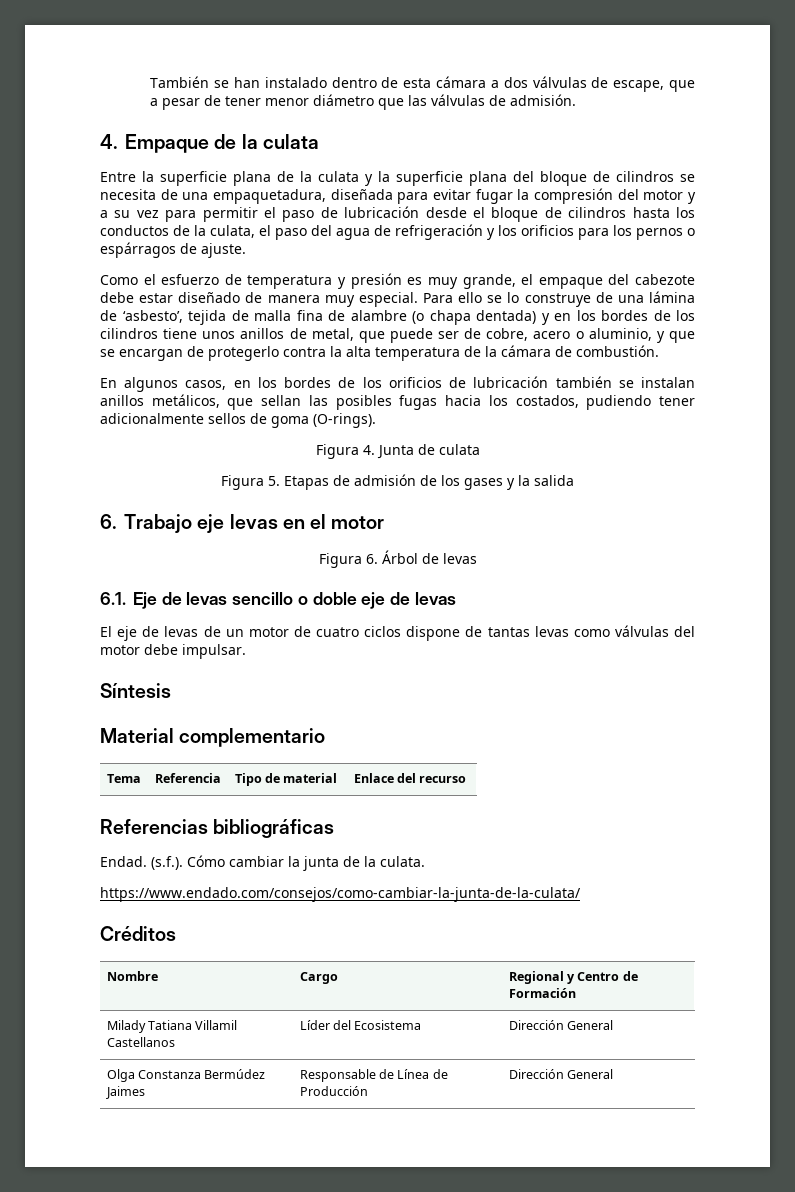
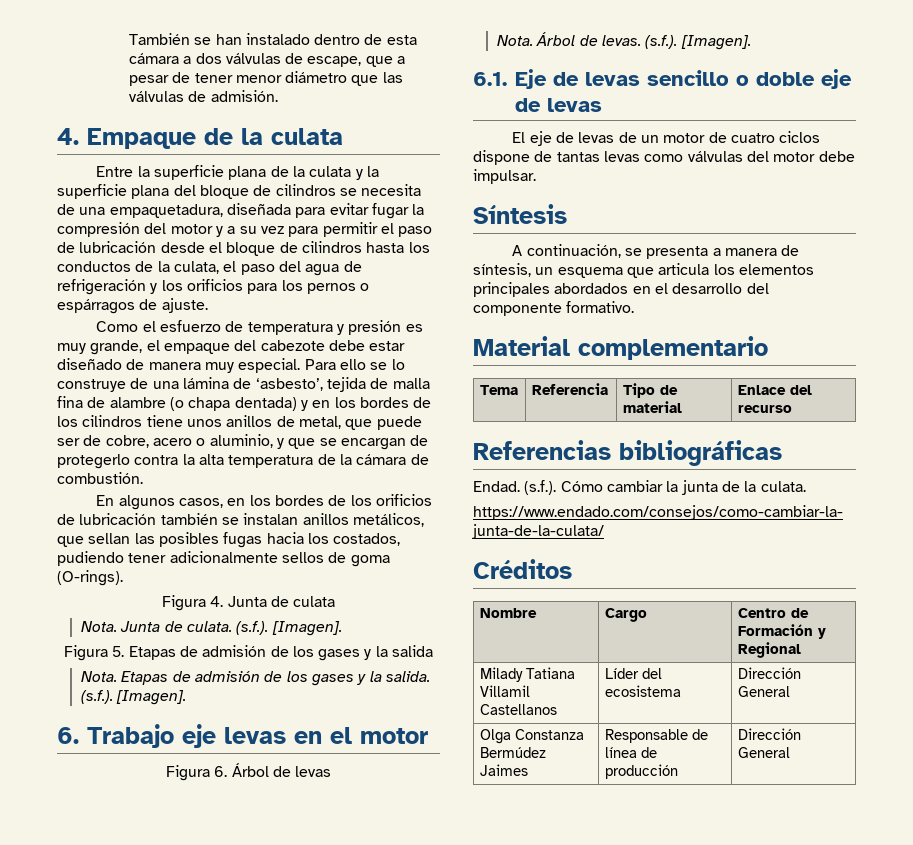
(480, 449) none -> [80,621,342,636] // Nota. Junta de culata. (s.f.). [Imagen].
(574, 480) none -> [80,671,430,686] [80,690,187,705] // Nota. Etapas de admisión de los gases y la salida. (s.f.). [Imagen].
(477, 558) none -> [496,32,751,50] // Nota. Árbol de levas. (s.f.). [Imagen].
(171, 690) none -> [512,244,800,259] [473,263,814,278] [473,282,769,297] [473,301,635,316] // A continuación, se presenta a manera de síntesis, un esquema que articula los elementos principales abordados en el desarrollo del componente formativo.
[508,971,575,984] Regional y -> (647, 615) none
(576, 993) none -> [817,628,826,639] [737,642,801,658] y Regional
[354,1020,422,1030] Ecosistema -> [604,685,681,697] ecosistema
[397,1069,448,1079] [299,1086,368,1096] Línea de Producción -> [604,747,657,758] [604,764,678,779] línea de producción

